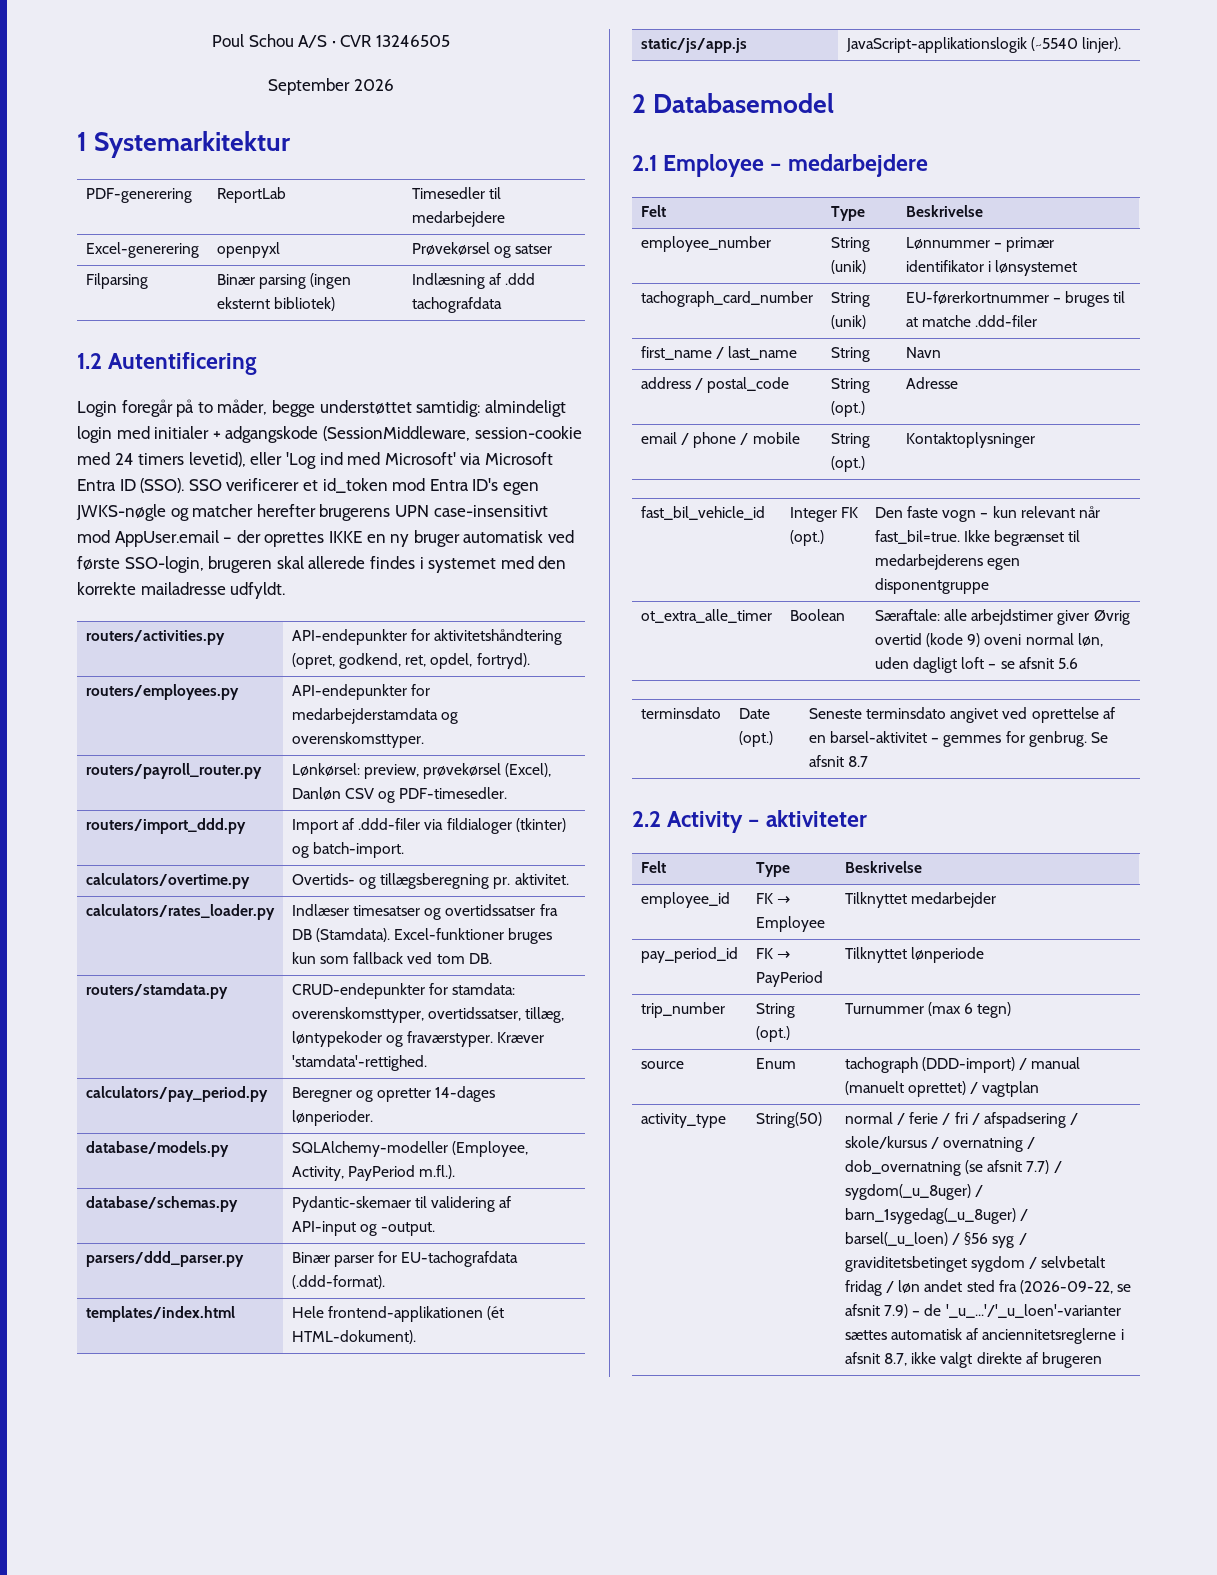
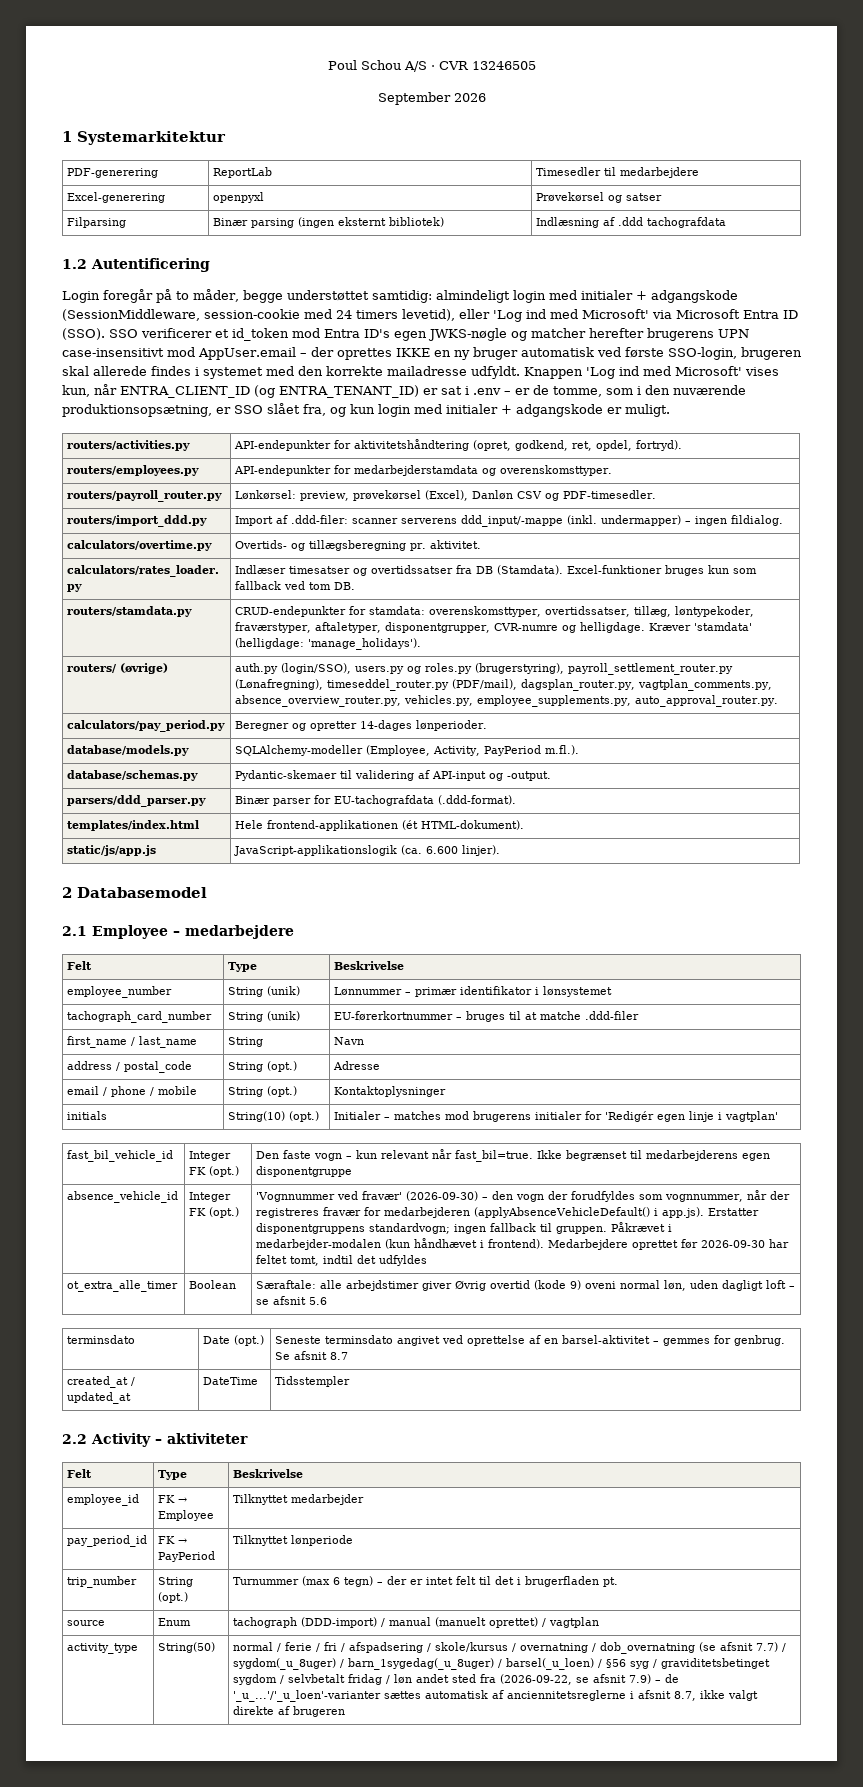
(286, 590) none -> [524,366,779,379] [62,384,746,398] [62,403,670,417] Knappen 'Log ind med Microsoft' vises kun, når ENTRA_CLIENT_ID (og ENTRA_TENANT_ID) er sat i .env – er de tomme, som i den nuværende produktionsopsætning, er SSO slået fra, og kun login med initialer + adgangskode er muligt.
[358,818,566,834] [291,842,405,858] .ddd-filer via fildialoger (tkinter) og batch-import. -> [291,515,784,527] .ddd-filer: scanner serverens ddd_input/-mappe (inkl. undermapper) – ingen fildialog.
[291,1031,545,1047] [291,1055,427,1071] løntypekoder og fraværstyper. Kræver 'stamdata'-rettighed. -> [675,606,755,617] [235,622,753,633] [235,638,422,650] [67,663,169,674] [235,663,734,675] [235,679,773,691] [235,695,779,707] løntypekoder, fraværstyper, aftaletyper, disponentgrupper, CVR-numre og helligdage. Kræver 'stamdata' (helligdage: 'manage_holidays'). // routers/ (øvrige) | auth.py (login/SSO), users.py og roles.py (brugerstyring), payroll_settlement_router.py (Lønafregning), timeseddel_router.py (PDF/mail), dagsplan_router.py, vagtplan_comments.py, absence_overview_router.py, vehicles.py, employee_supplements.py, auto_approval_router.py.
[1031,37,1079,51] (~5540 -> [401,845,459,855] (ca. 6.600
(1035, 440) none -> [67,1111,108,1120] [228,1111,320,1122] [334,1111,779,1122] // initials | String(10) (opt.) | Initialer – matches mod brugerens initialer for 'Redigér egen linje i vagtplan'
(989, 586) none -> [67,1191,179,1203] [189,1192,232,1202] [189,1207,240,1218] [256,1190,791,1202] [256,1207,760,1218] [256,1222,673,1234] [256,1238,790,1250] [256,1255,428,1266] // absence_vehicle_id | Integer FK (opt.) | 'Vognnummer ved fravær' (2026-09-30) – den vogn der forudfyldes som vognnummer, når der registreres fravær for medarbejderen (applyAbsenceVehicleDefault() i app.js). Erstatter disponentgruppens standardvogn; ingen fallback til gruppen. Påkrævet i medarbejder-modalen (kun håndhævet i frontend). Medarbejdere oprettet før 2026-09-30 har feltet tomt, indtil det udfyldes
(869, 761) none -> [67,1376,136,1388] [67,1392,132,1404] [203,1377,259,1385] [275,1376,351,1387] // created_at / updated_at | DateTime | Tidsstempler
(1012, 1010) none -> [377,1576,619,1587] – der er intet felt til det i brugerfladen pt.

